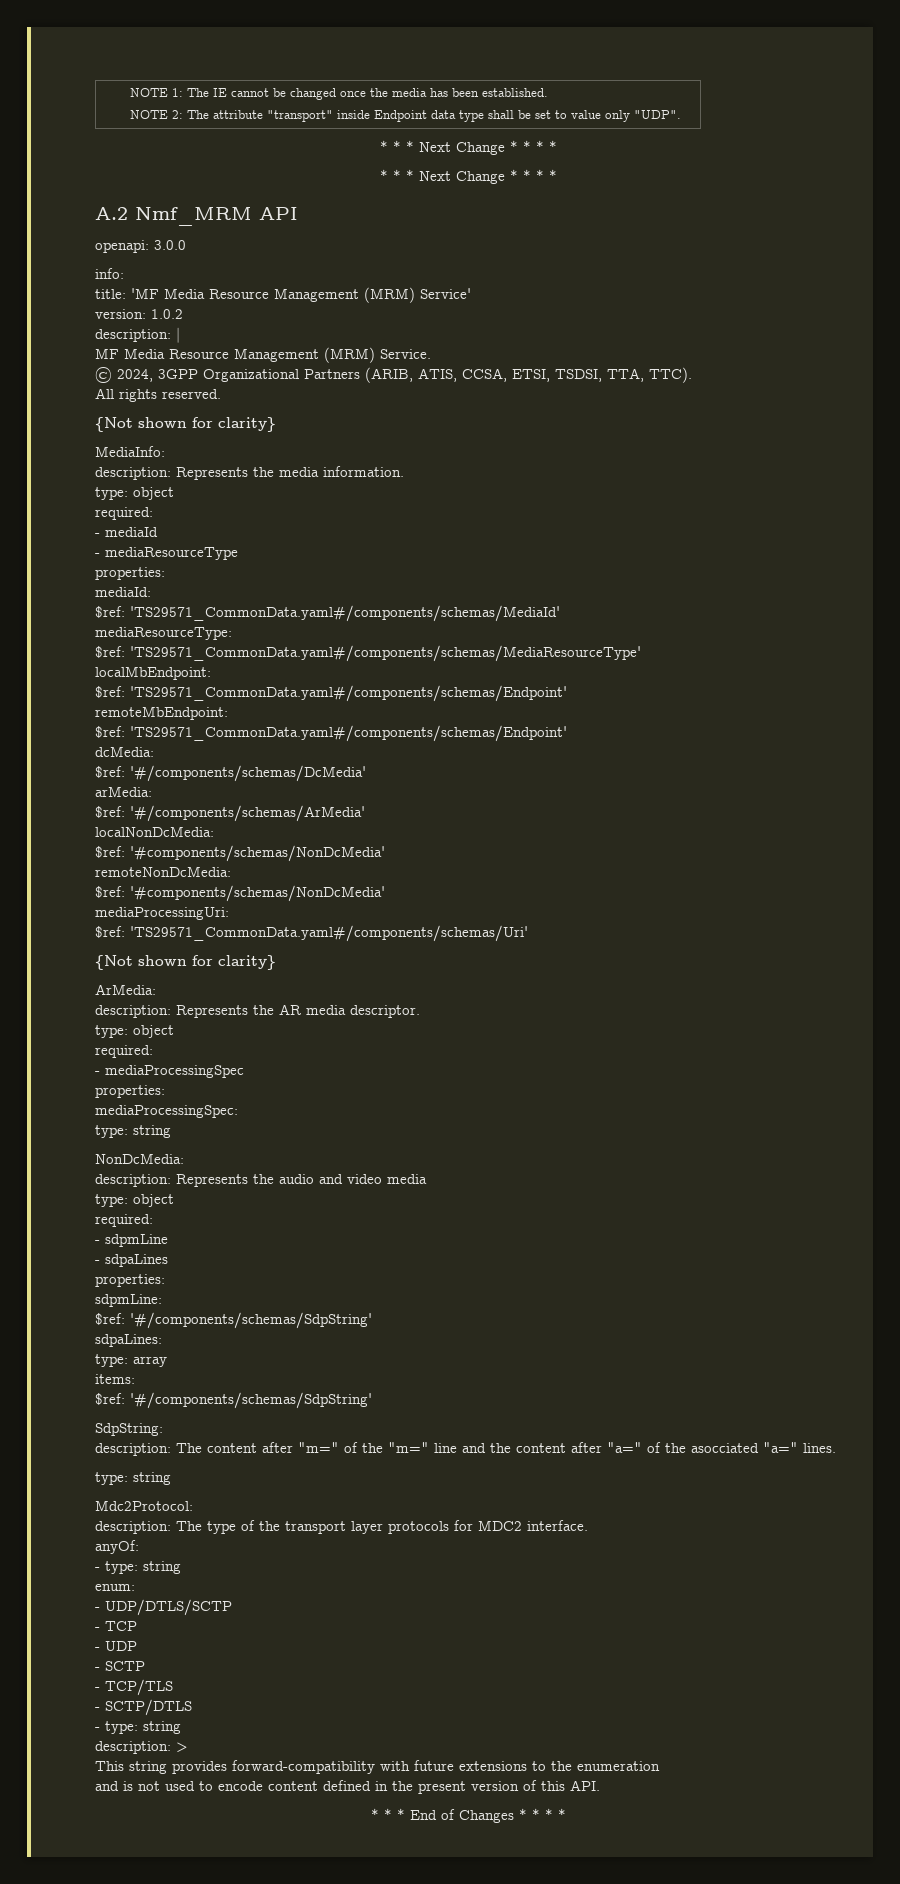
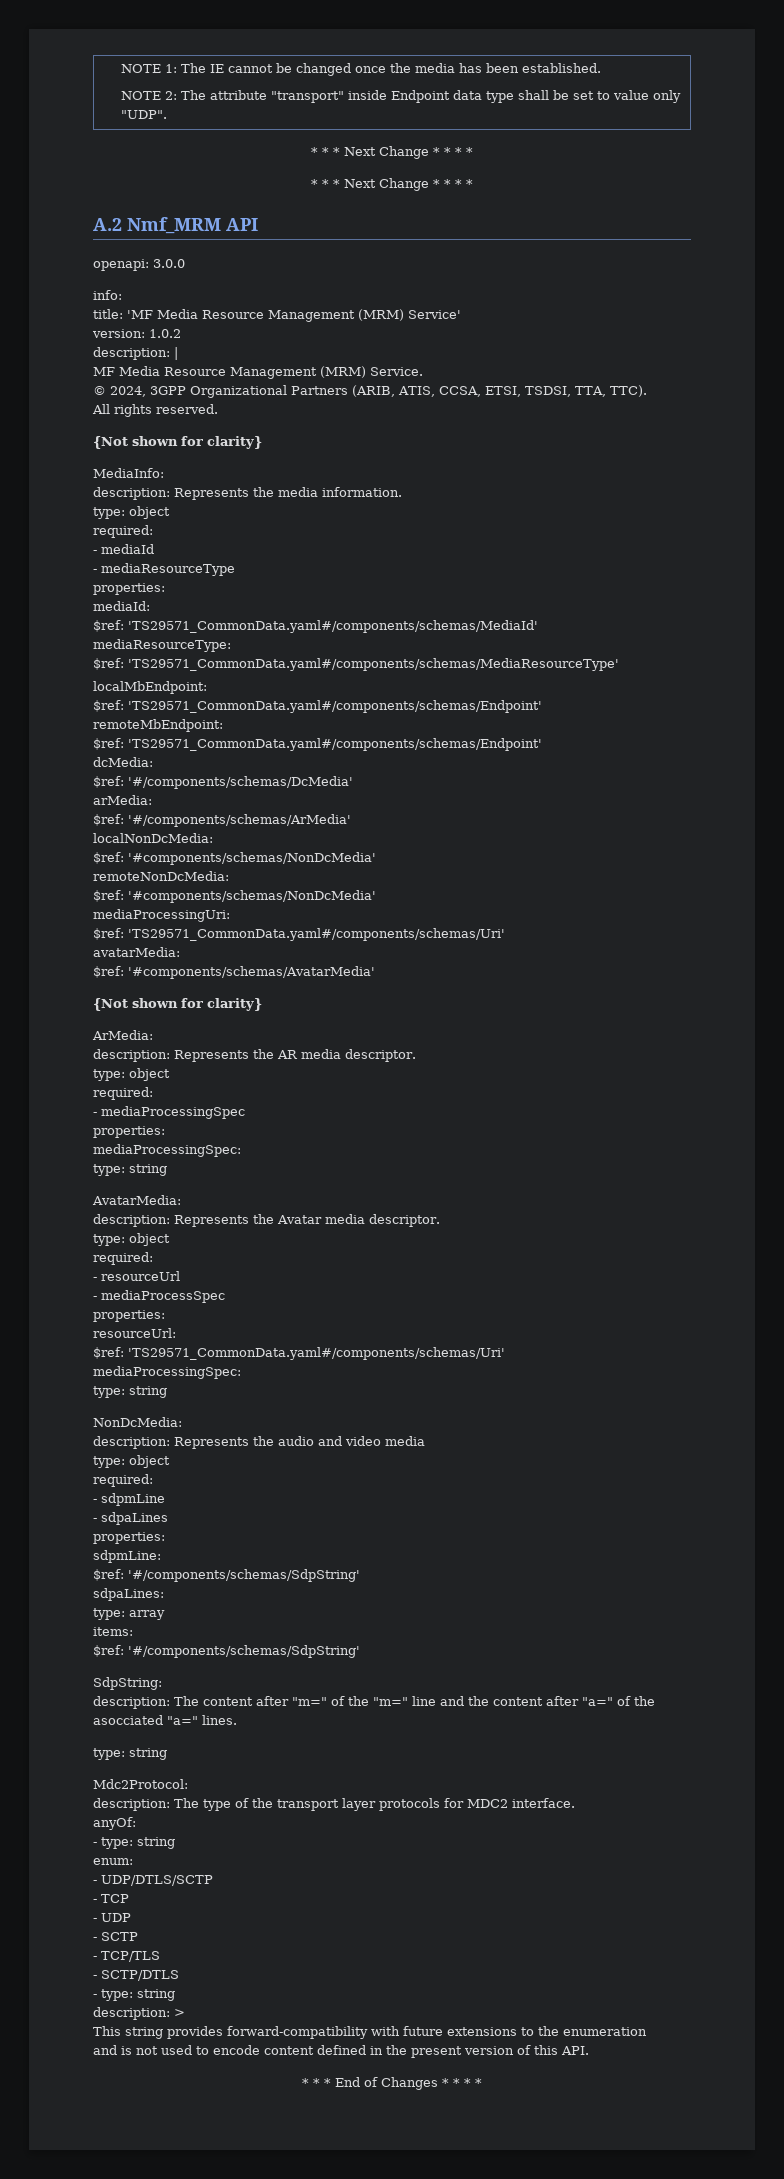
(528, 933) none -> [93,947,180,957] [93,966,375,979] // avatarMedia: // $ref: '#components/schemas/AvatarMedia'
(171, 1131) none -> [92,1195,181,1205] [93,1214,440,1227] [93,1233,170,1246] [93,1252,153,1265] [93,1271,180,1281] [93,1290,225,1303] [93,1310,165,1322] [93,1328,176,1338] [93,1347,505,1360] [93,1366,241,1379] [93,1386,167,1398] // AvatarMedia: // description: Represents the Avatar media descriptor. // type: object // required: // - resourceUrl // - mediaProcessSpec // properties: // resourceUrl: // $ref: 'TS29571_CommonData.yaml#/components/schemas/Uri' // mediaProcessingSpec: // type: string

